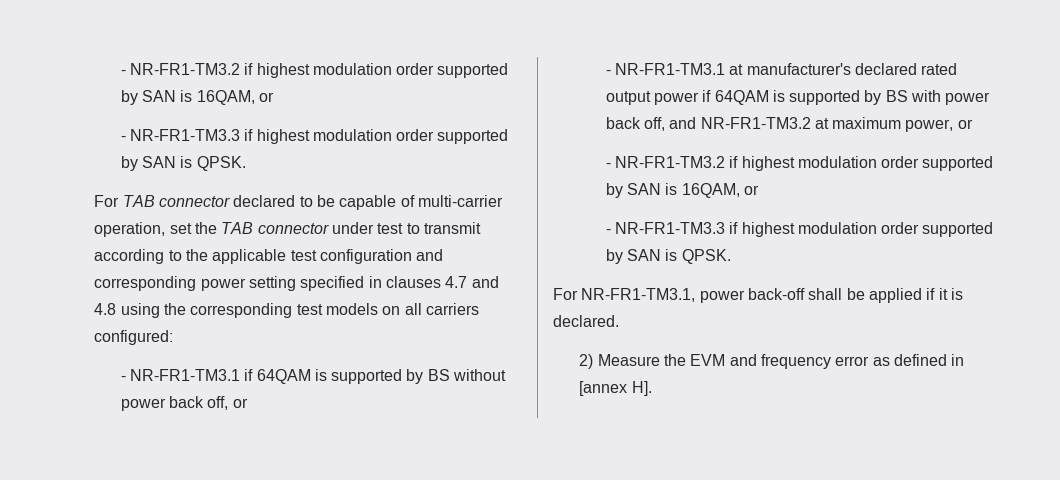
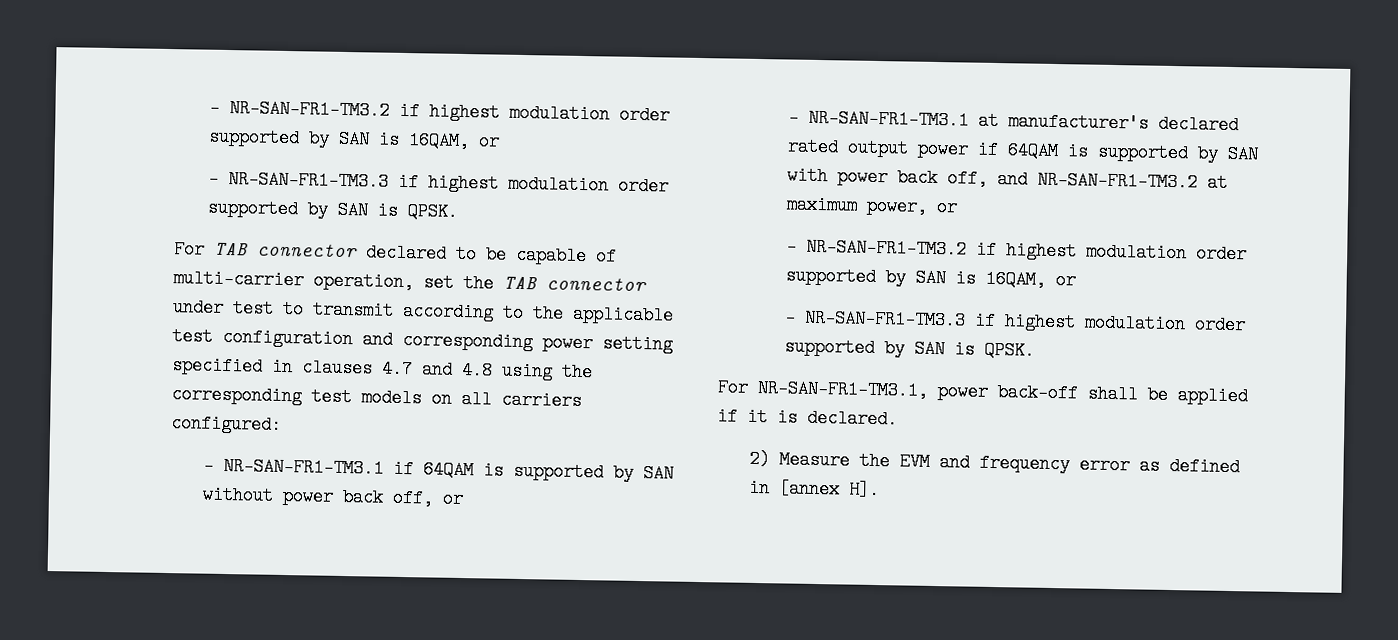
[120,63,240,75] - NR-FR1-TM3.2 -> [208,98,390,120] - NR-SAN-FR1-TM3.2
[129,129,240,141] NR-FR1-TM3.3 -> [227,169,389,191] NR-SAN-FR1-TM3.3
[129,369,450,384] NR-FR1-TM3.1 if 64QAM is supported by BS -> [222,456,674,483] NR-SAN-FR1-TM3.1 if 64QAM is supported by SAN
[614,63,725,75] NR-FR1-TM3.1 -> [807,108,969,130] NR-SAN-FR1-TM3.1
[885,90,908,102] BS -> [1226,144,1259,164] SAN
[700,117,811,129] NR-FR1-TM3.2 -> [1036,170,1198,192] NR-SAN-FR1-TM3.2
[614,156,725,168] NR-FR1-TM3.2 -> [805,237,967,259] NR-SAN-FR1-TM3.2
[614,222,725,234] NR-FR1-TM3.3 -> [803,308,966,330] NR-SAN-FR1-TM3.3
[581,288,696,302] NR-FR1-TM3.1, -> [757,379,928,400] NR-SAN-FR1-TM3.1,

